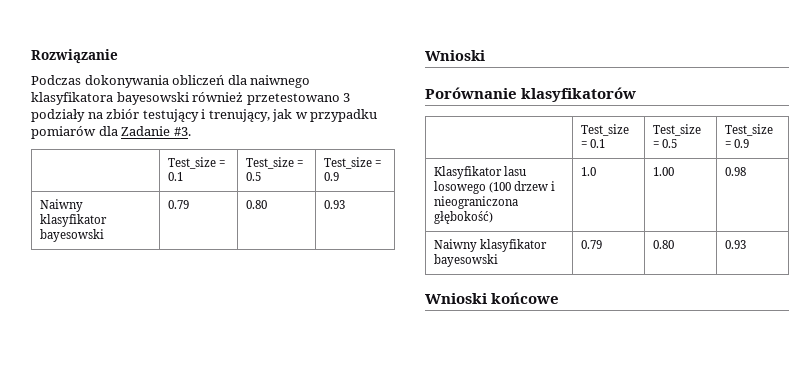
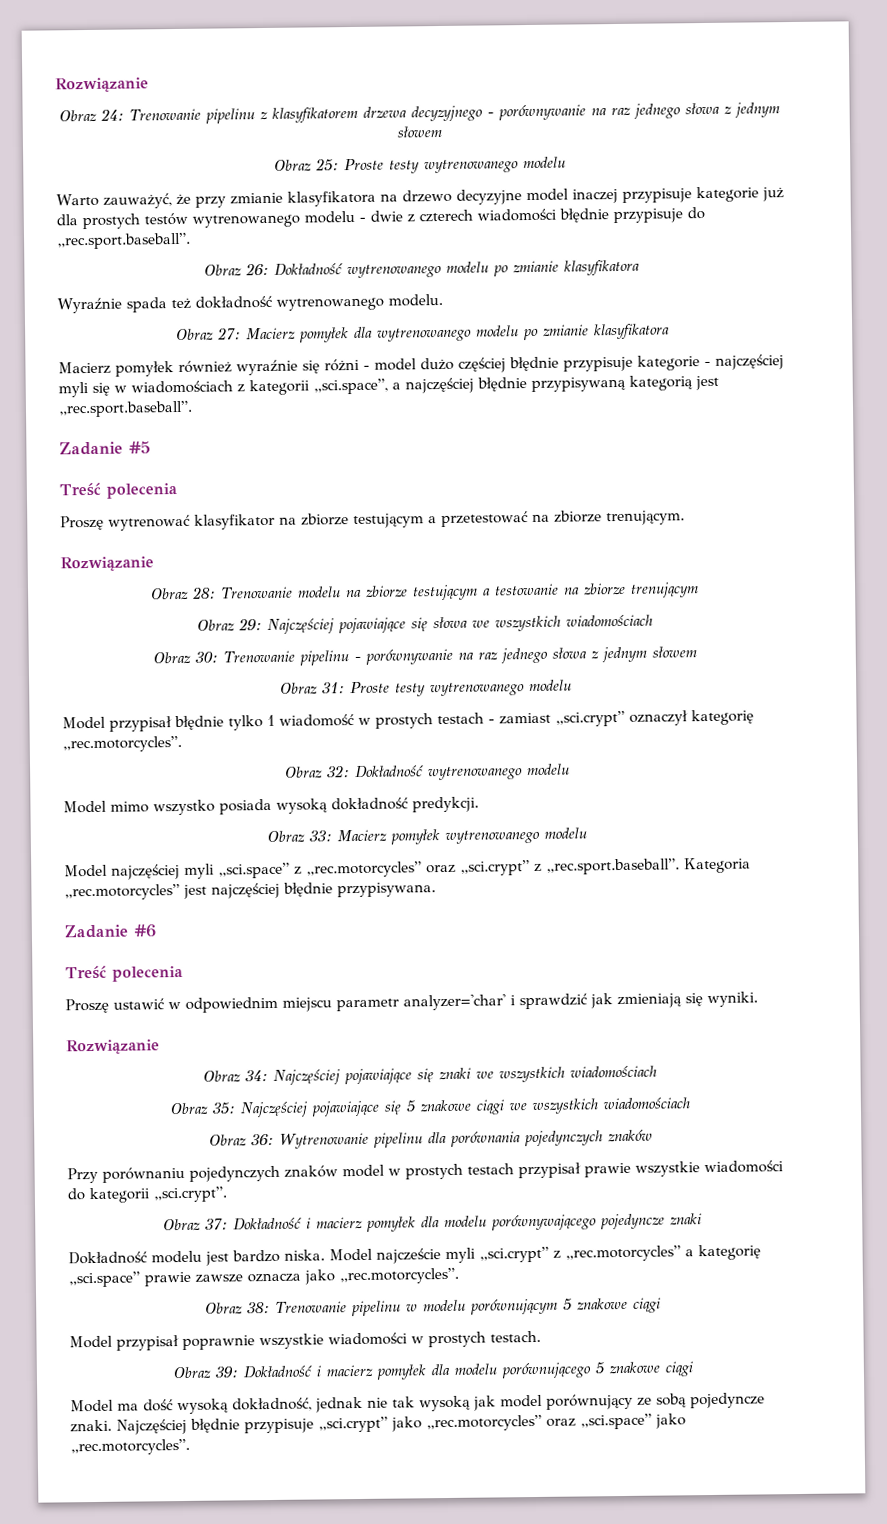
[31,49,118,64] [31,75,311,88] [31,92,351,105] [31,109,378,122] [31,126,191,139] [168,157,226,169] [168,172,184,181] [246,157,304,169] [246,172,262,181] [324,157,382,169] [324,172,340,181] [40,199,84,212] [40,214,108,227] [40,229,105,242] [168,200,190,209] [246,200,268,209] [324,200,346,209] [425,50,485,61] [425,87,637,102] [581,124,630,136] [581,139,606,148] [653,124,702,136] [653,139,678,148] [725,124,774,136] [725,139,750,148] [434,166,528,179] [434,181,556,194] [434,196,519,209] [434,211,494,224] [581,167,597,176] [653,167,675,176] [725,167,747,176] [434,239,548,252] [434,254,499,267] [581,240,603,249] [653,240,675,249] [725,240,747,249] [425,292,560,304] Rozwiązanie // Podczas dokonywania obliczeń dla naiwnego klasyfikatora bayesowski również przetestowano 3 podziały na zbiór testujący i trenujący, jak w przypadku pomiarów dla Zadanie #3. // | Test_size = 0.1 | Test_size = 0.5 | Test_size = 0.9 // Naiwny klasyfikator bayesowski | 0.79 | 0.80 | 0.93 // Wnioski // Porównanie klasyfikatorów // | Test_size = 0.1 | Test_size = 0.5 | Test_size = 0.9 // Klasyfikator lasu losowego (100 drzew i nieograniczona głębokość) | 1.0 | 1.00 | 0.98 // Naiwny klasyfikator bayesowski | 0.79 | 0.80 | 0.93 // Wnioski końcowe -> [55,77,149,93] [58,102,780,124] [396,125,442,138] [274,156,566,174] [56,186,784,209] [56,207,705,230] [56,232,191,250] [203,259,640,279] [57,293,443,314] [175,323,670,343] [58,354,784,377] [58,375,719,398] [58,400,193,418] [59,441,151,456] [59,482,177,499] [60,510,685,531] [60,556,154,572] [151,582,699,601] [197,614,653,634] [153,646,697,666] [280,679,572,697] [62,709,754,732] [62,735,182,753] [284,763,570,781] [63,796,479,816] [267,827,587,845] [64,857,751,880] [64,882,436,901] [64,924,156,939] [65,965,183,982] [65,991,758,1014] [66,1039,160,1055] [203,1065,657,1085] [170,1097,690,1118] [209,1129,653,1149] [67,1160,784,1184] [67,1186,227,1204] [162,1213,702,1232] [68,1244,761,1266] [68,1267,459,1288] [205,1297,661,1317] [69,1330,541,1351] [173,1361,693,1380] [70,1392,765,1415] [70,1413,686,1435] [70,1438,190,1456] Rozwiązanie // Obraz 24: Trenowanie pipelinu z klasyfikatorem drzewa decyzyjnego - porównywanie na raz jednego słowa z jednym słowem // Obraz 25: Proste testy wytrenowanego modelu // Warto zauważyć, że przy zmianie klasyfikatora na drzewo decyzyjne model inaczej przypisuje kategorie już dla prostych testów wytrenowanego modelu - dwie z czterech wiadomości błędnie przypisuje do „rec.sport.baseball”. // Obraz 26: Dokładność wytrenowanego modelu po zmianie klasyfikatora // Wyraźnie spada też dokładność wytrenowanego modelu. // Obraz 27: Macierz pomyłek dla wytrenowanego modelu po zmianie klasyfikatora // Macierz pomyłek również wyraźnie się różni - model dużo częściej błędnie przypisuje kategorie - najczęściej myli się w wiadomościach z kategorii „sci.space”, a najczęściej błędnie przypisywaną kategorią jest „rec.sport.baseball”. // Zadanie #5 // Treść polecenia // Proszę wytrenować klasyfikator na zbiorze testującym a przetestować na zbiorze trenującym. // Rozwiązanie // Obraz 28: Trenowanie modelu na zbiorze testującym a testowanie na zbiorze trenującym // Obraz 29: Najczęściej pojawiające się słowa we wszystkich wiadomościach // Obraz 30: Trenowanie pipelinu - porównywanie na raz jednego słowa z jednym słowem // Obraz 31: Proste testy wytrenowanego modelu // Model przypisał błędnie tylko 1 wiadomość w prostych testach - zamiast „sci.crypt” oznaczył kategorię „rec.motorcycles”. // Obraz 32: Dokładność wytrenowanego modelu // Model mimo wszystko posiada wysoką dokładność predykcji. // Obraz 33: Macierz pomyłek wytrenowanego modelu // Model najczęściej myli „sci.space” z „rec.motorcycles” oraz „sci.crypt” z „rec.sport.baseball”. Kategoria „rec.motorcycles” jest najczęściej błędnie przypisywana. // Zadanie #6 // Treść polecenia // Proszę ustawić w odpowiednim miejscu parametr analyzer='char' i sprawdzić jak zmieniają się wyniki. // Rozwiązanie // Obraz 34: Najczęściej pojawiające się znaki we wszystkich wiadomościach // Obraz 35: Najczęściej pojawiające się 5 znakowe ciągi we wszystkich wiadomościach // Obraz 36: Wytrenowanie pipelinu dla porównania pojedynczych znaków // Przy porównaniu pojedynczych znaków model w prostych testach przypisał prawie wszystkie wiadomości do kategorii „sci.crypt”. // Obraz 37: Dokładność i macierz pomyłek dla modelu porównywającego pojedyncze znaki // Dokładność modelu jest bardzo niska. Model najczeście myli „sci.crypt” z „rec.motorcycles” a kategorię „sci.space” prawie zawsze oznacza jako „rec.motorcycles”. // Obraz 38: Trenowanie pipelinu w modelu porównującym 5 znakowe ciągi // Model przypisał poprawnie wszystkie wiadomości w prostych testach. // Obraz 39: Dokładność i macierz pomyłek dla modelu porównującego 5 znakowe ciągi // Model ma dość wysoką dokładność, jednak nie tak wysoką jak model porównujący ze sobą pojedyncze znaki. Najczęściej błędnie przypisuje „sci.crypt” jako „rec.motorcycles” oraz „sci.space” jako „rec.motorcycles”.

